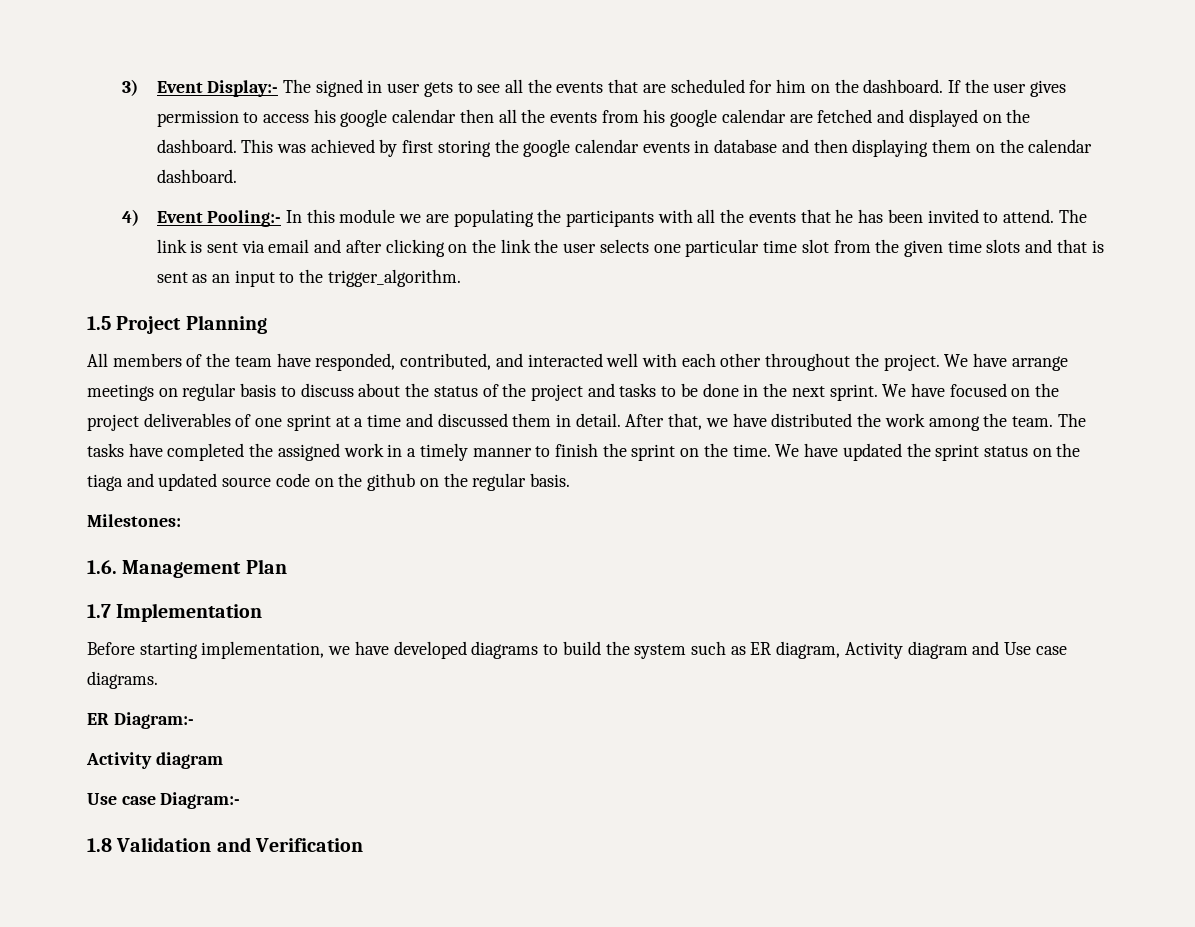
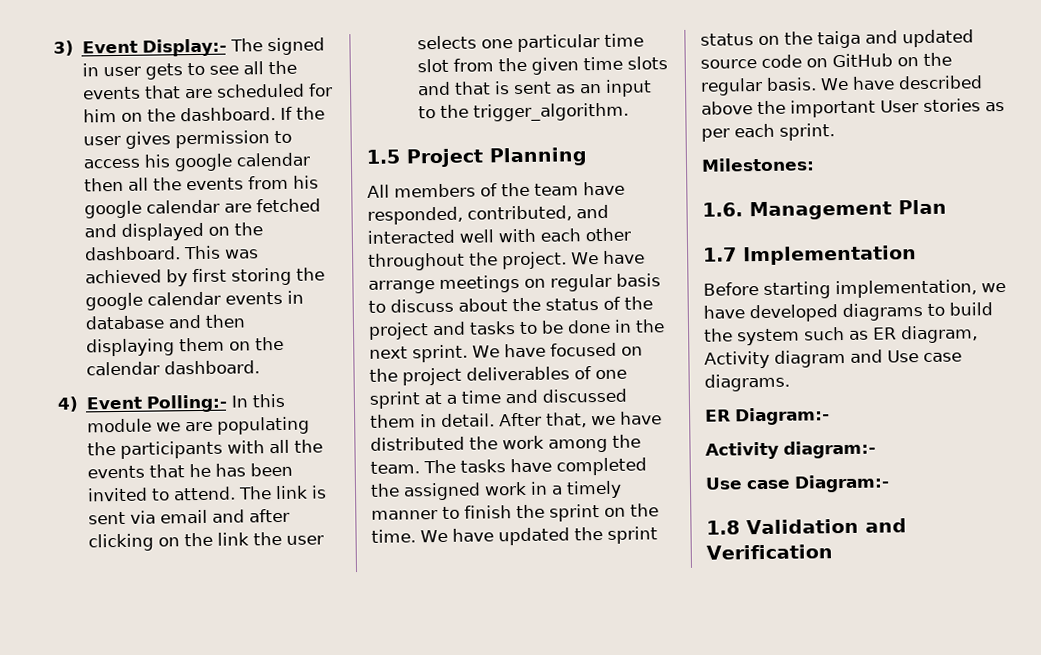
[207,210,282,227] Pooling:- -> [145,394,228,413] Polling:-
[87,474,123,491] tiaga -> [817,30,861,49] taiga
[338,473,416,491] the github -> [832,53,893,68] GitHub
(570, 480) none -> [820,75,983,91] [701,98,1005,118] [701,123,835,142] We have described above the important User stories as per each sprint.
[155,752,223,769] diagram -> [783,440,876,459] diagram:-

